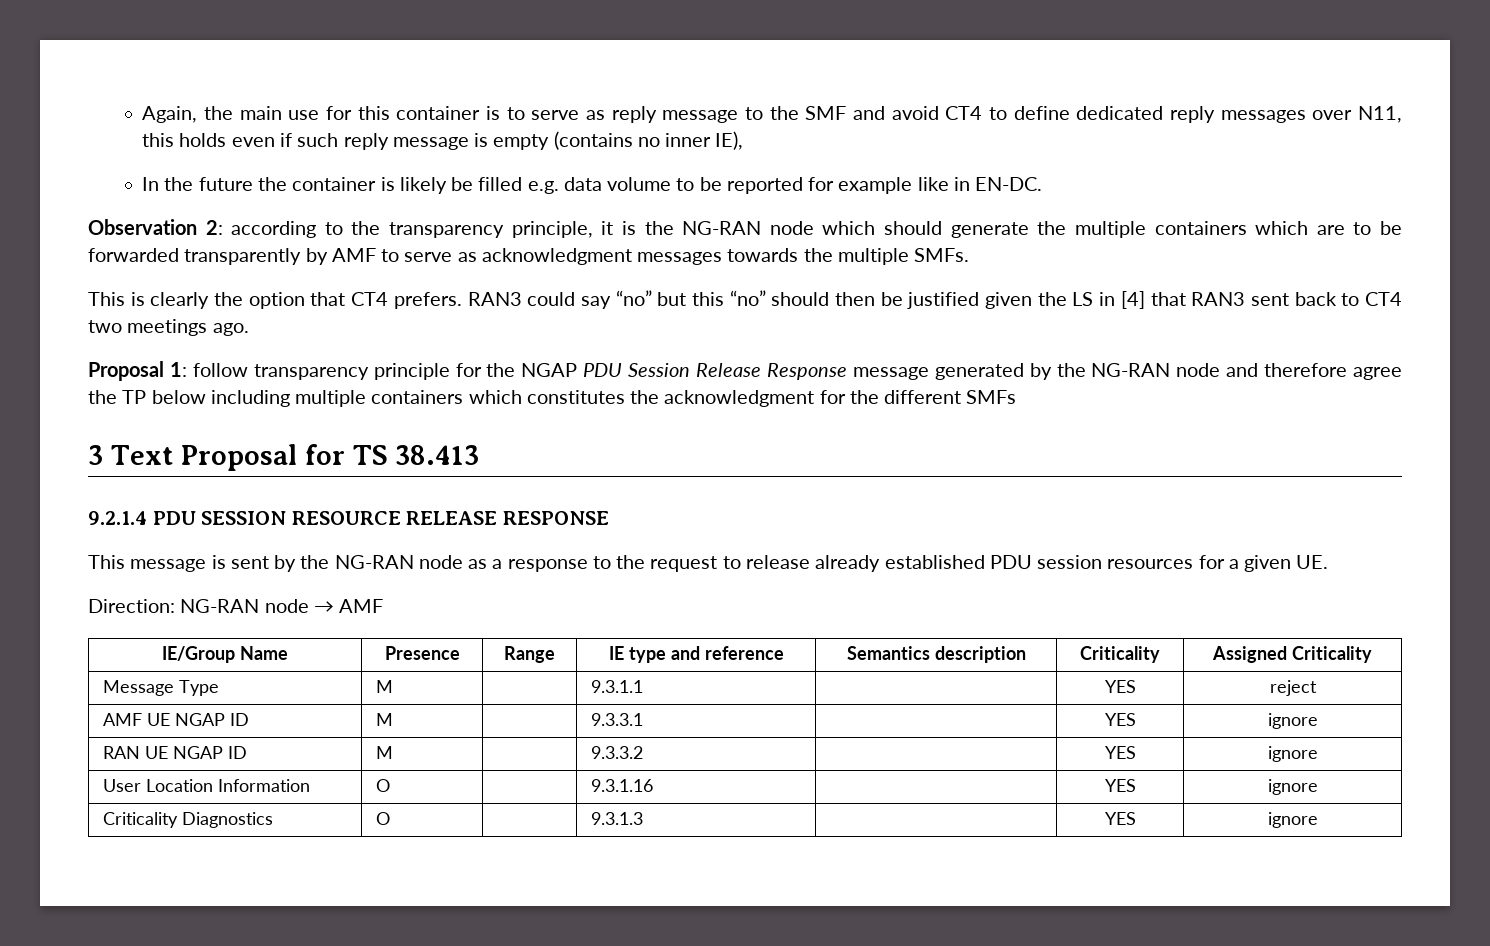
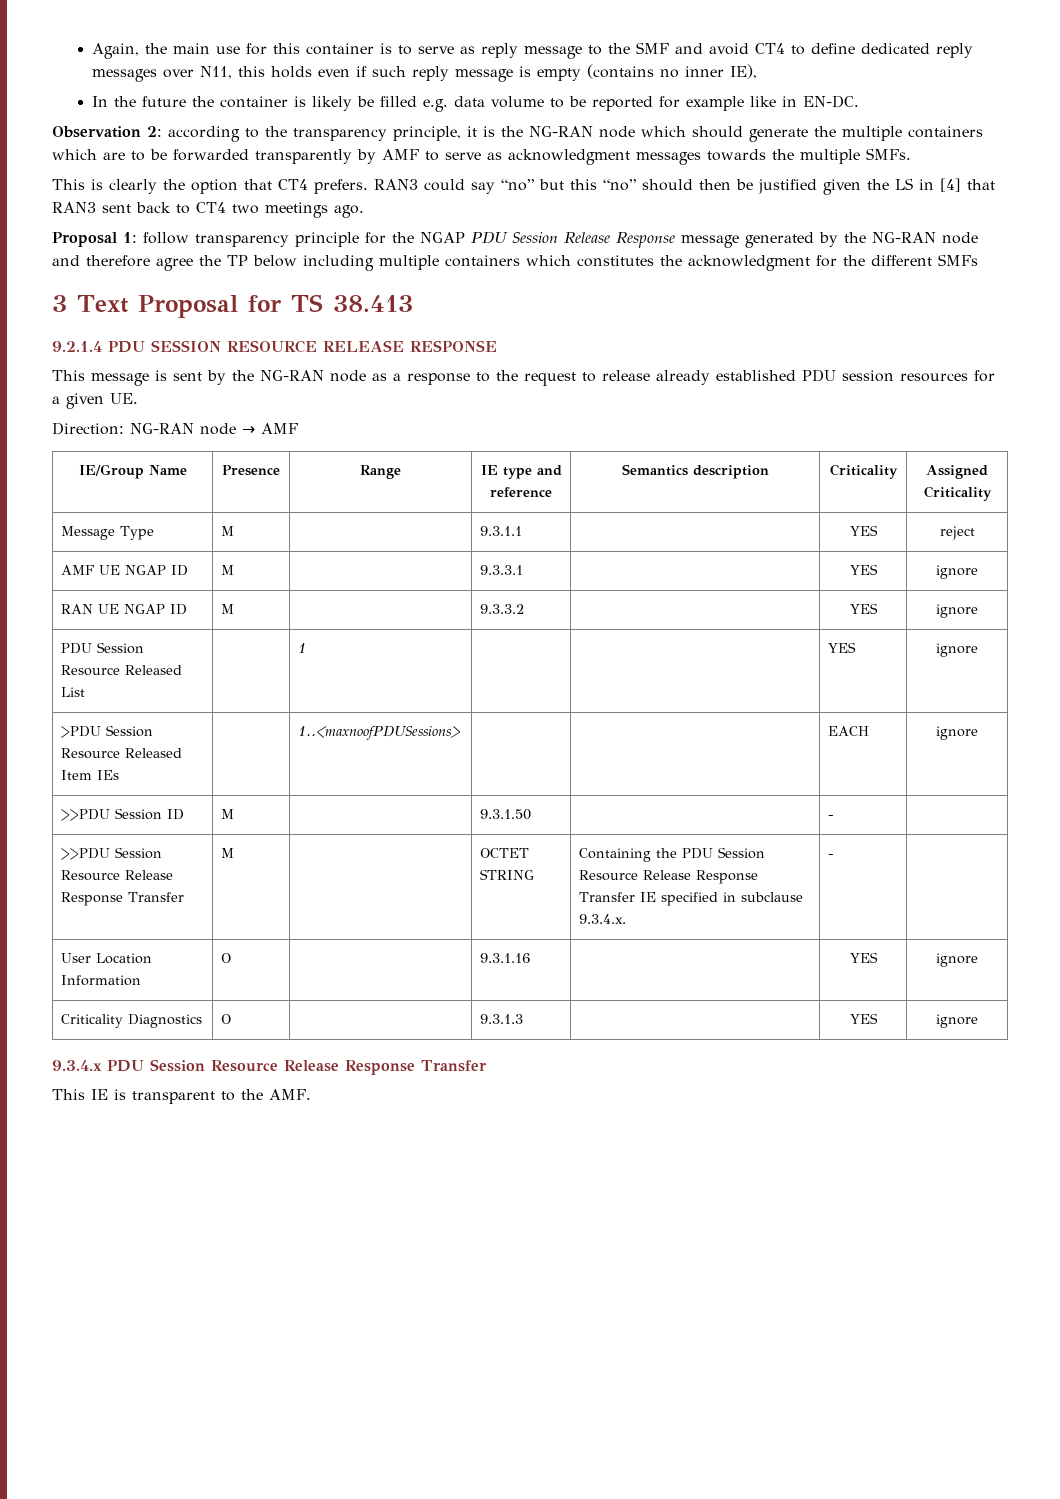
(1318, 754) none -> [61,642,145,654] [61,665,183,676] [61,687,86,697] [298,643,307,653] [828,642,857,653] [936,643,978,657] [61,725,154,738] [61,748,183,759] [61,770,120,780] [298,726,462,740] [828,726,870,736] [936,726,978,740] [61,808,185,821] [221,809,235,819] [480,809,532,820] [828,815,835,819] [61,847,163,860] [61,870,174,881] [61,892,185,906] [221,848,235,858] [480,848,530,858] [480,869,535,880] [579,847,766,862] [579,870,759,884] [579,892,804,906] [579,914,627,924] [828,854,835,858] // PDU Session Resource Released List | | 1 | | | YES | ignore // >PDU Session Resource Released Item IEs | | 1..<maxnoofPDUSessions> | | | EACH | ignore // >>PDU Session ID | M | | 9.3.1.50 | | - | // >>PDU Session Resource Release Response Transfer | M | | OCTET STRING | Containing the PDU Session Resource Release Response Transfer IE specified in subclause 9.3.4.x. | - |
(1318, 820) none -> [52,1059,487,1075] [52,1089,311,1104] // 9.3.4.x PDU Session Resource Release Response Transfer // This IE is transparent to the AMF.

